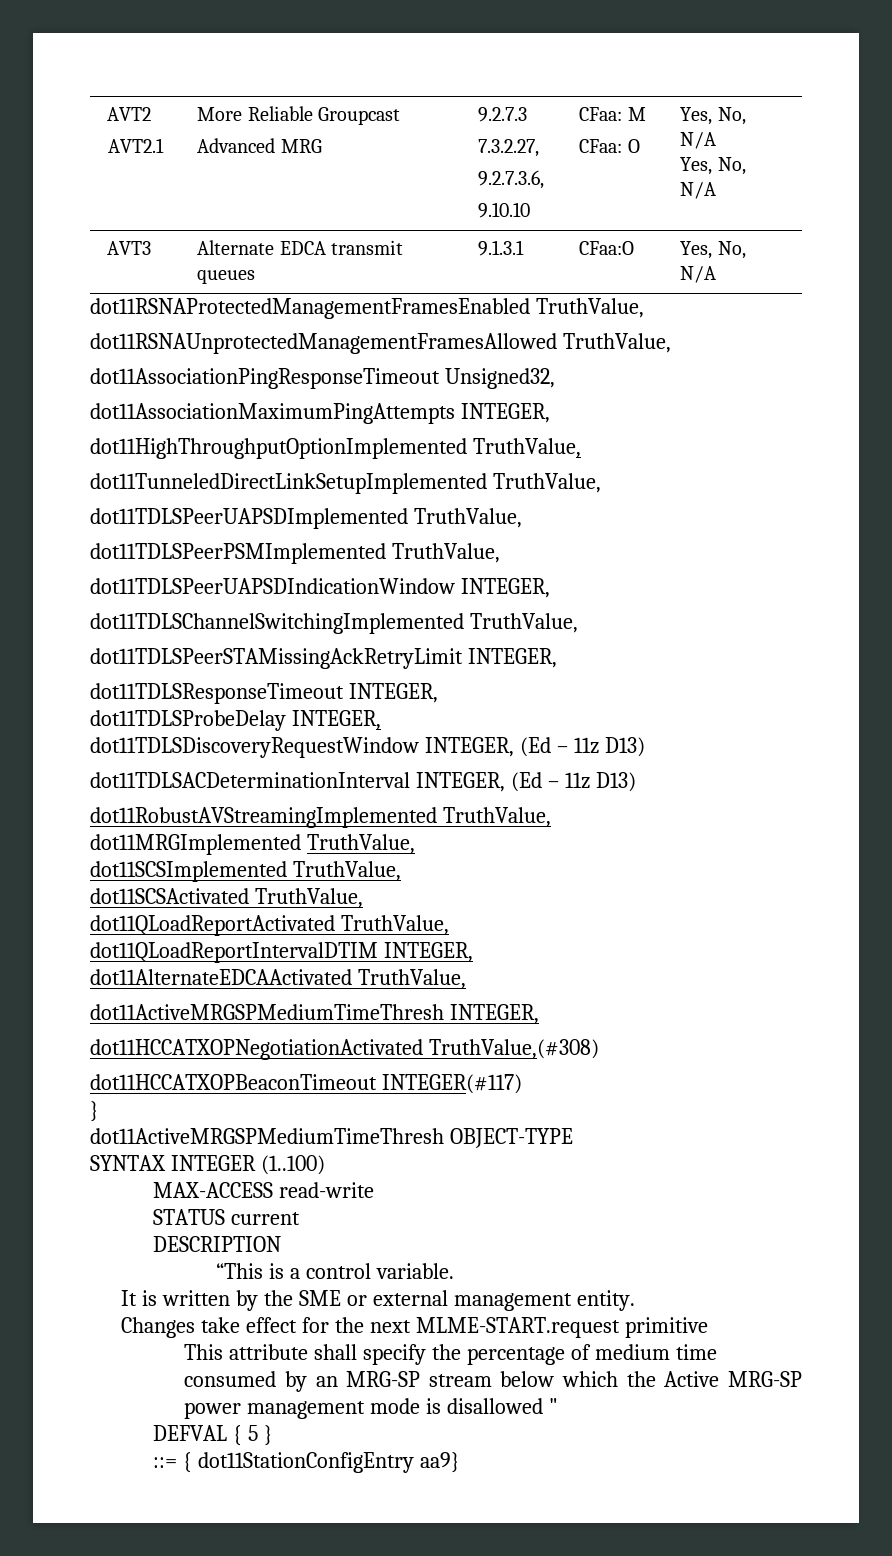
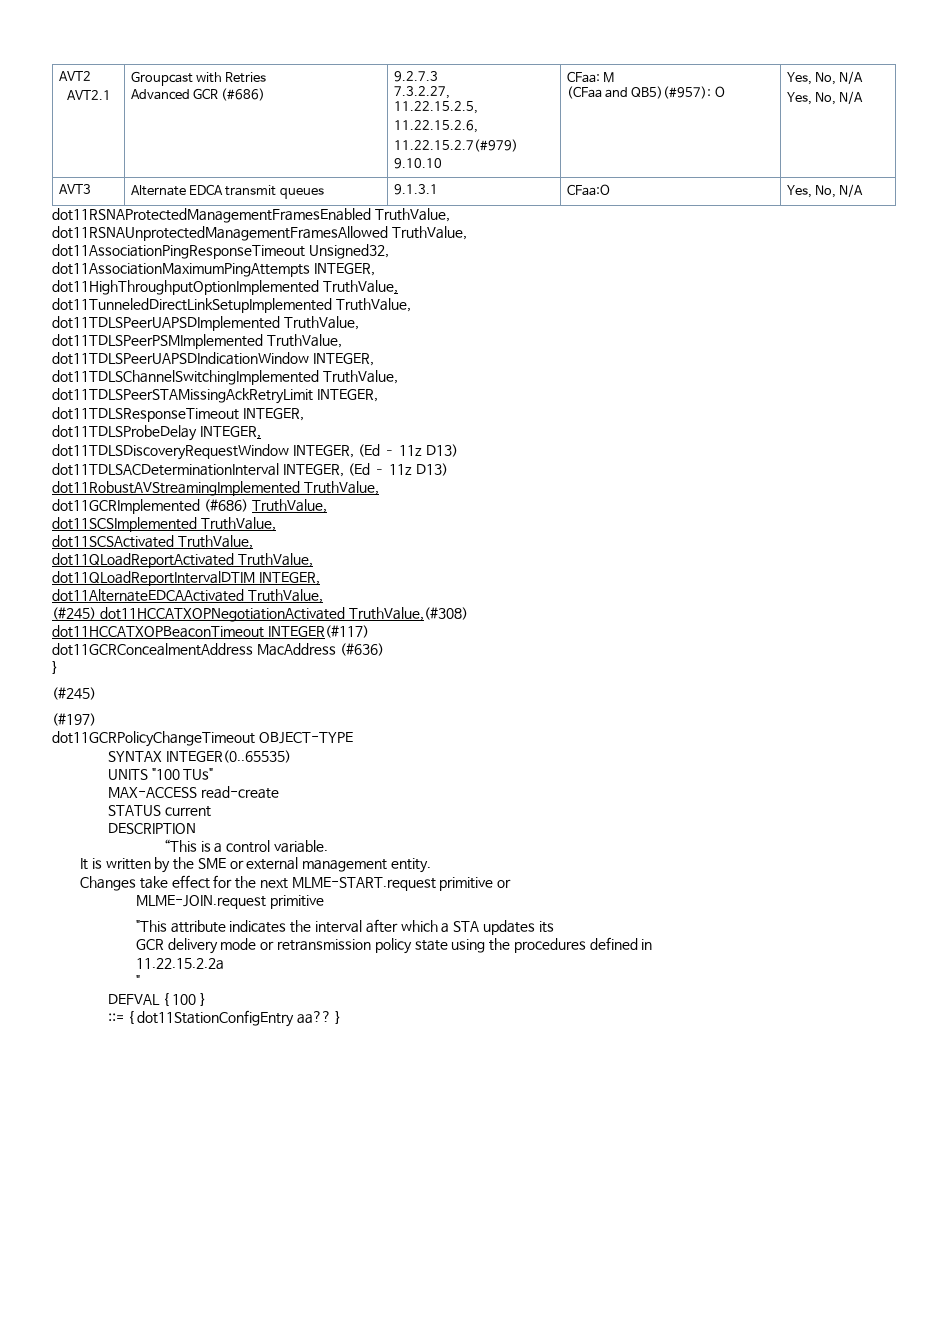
[197,106,313,121] More Reliable -> (111, 95) none
(400, 116) none -> [195,72,267,83] with Retries
[280,139,322,153] MRG -> [192,88,266,101] GCR (#686)
[478,170,545,189] 9.2.7.3.6, -> [393,101,478,114] [393,120,478,133] [393,139,518,152] 11.22.15.2.5, // 11.22.15.2.6, // 11.22.15.2.7(#979)
[579,139,623,153] CFaa: -> [566,86,712,99] (CFaa and QB5)(#957):
[90,834,301,855] dot11MRGImplemented -> [52,499,248,514] dot11GCRImplemented (#686)
[90,1004,539,1024] dot11ActiveMRGSPMediumTimeThresh INTEGER, // -> [52,607,96,620] (#245)
[90,1101,99,1122] [90,1128,573,1148] [90,1155,325,1175] } // dot11ActiveMRGSPMediumTimeThresh OBJECT-TYPE // SYNTAX INTEGER (1..100) -> [52,643,384,656] [52,661,58,674] [52,687,96,700] [52,713,96,726] [52,731,353,747] [107,750,291,763] [107,768,214,780] dot11GCRConcealmentAddress MacAddress (#636) // } // (#245) // (#197) // dot11GCRPolicyChangeTimeout OBJECT-TYPE // SYNTAX INTEGER(0..65535) // UNITS "100 TUs"
[278,1182,374,1198] read-write -> [200,786,279,799] read-create
[184,1344,717,1365] [184,1371,802,1392] [184,1398,544,1419] // This attribute shall specify the percentage of medium time consumed by an MRG-SP stream below which the Active MRG-SP power management mode is disallowed -> [497,879,512,888] [135,895,324,909] [135,919,554,935] [135,937,653,954] [135,958,224,970] or // MLME-JOIN.request primitive // "This attribute indicates the interval after which a STA updates its // GCR delivery mode or retransmission policy state using the procedures defined in // 11.22.15.2.2a //
[247,1425,258,1441] 5 -> [172,994,197,1005] 100
[419,1452,460,1473] aa9} -> [297,1011,342,1024] aa?? }

